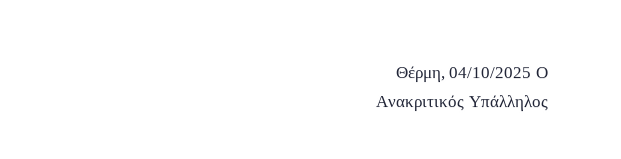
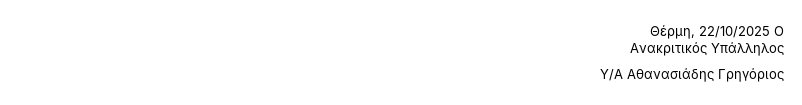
[449,67,533,79] 04/10/2025 -> [699,26,770,38] 22/10/2025
(548, 103) none -> [600,68,784,82] // Υ/Α Αθανασιάδης Γρηγόριος

